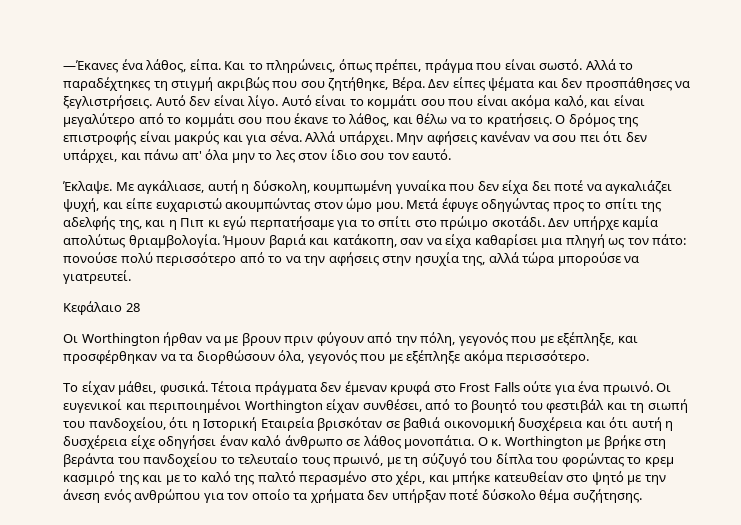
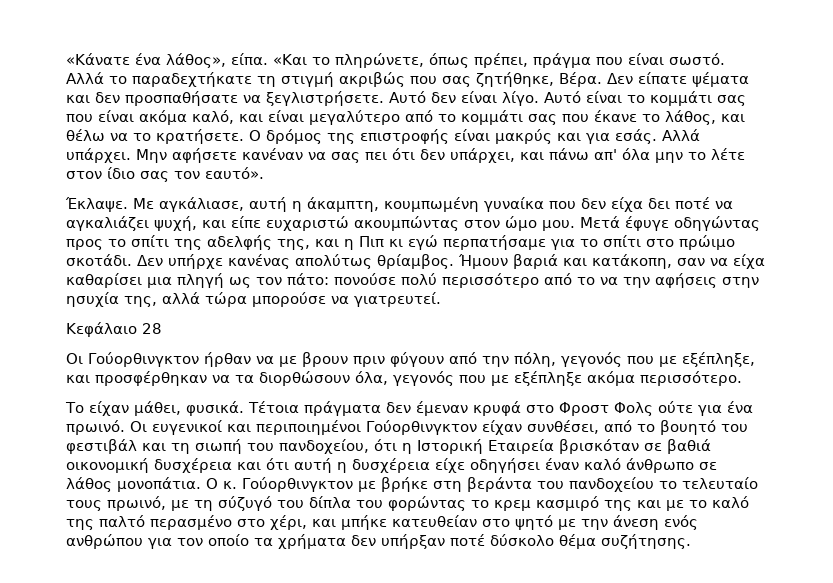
[63,59,336,73] —Έκανες ένα λάθος, είπα. Και το πληρώνεις, -> [66,53,424,68] «Κάνατε ένα λάθος», είπα. «Και το πληρώνετε,
[63,77,150,91] παραδέχτηκες -> [132,72,252,87] παραδεχτήκατε
[300,81,325,88] σου -> [442,76,471,87] σας
[452,77,485,91] είπες -> [638,72,687,84] είπατε
[585,77,691,91] [63,95,152,109] προσπάθησες να ξεγλιστρήσεις. -> [125,91,384,106] προσπαθήσατε να ξεγλιστρήσετε.
[420,99,445,106] σου -> [717,95,746,106] σας
[238,117,263,124] σου -> [528,114,557,125] σας
[486,113,552,127] κρατήσεις. -> [156,129,244,144] κρατήσετε.
[269,131,302,142] σένα. -> [615,129,657,144] εσάς.
[426,131,477,145] αφήσεις -> [172,148,237,163] αφήσετε
[552,135,577,142] σου -> [331,152,360,163] σας
[274,150,295,163] λες -> [711,148,745,160] λέτε
[360,149,452,160] σου τον εαυτό. -> [140,167,264,182] σας τον εαυτό».
[252,180,310,194] δύσκολη, -> [307,197,379,212] άκαμπτη,
[622,216,659,230] [63,234,220,248] καμία απολύτως θριαμβολογία. -> [228,254,454,269] κανένας απολύτως θρίαμβος.
[81,333,160,346] Worthington -> [88,352,199,367] Γούορθινγκτον
[459,382,520,392] Frost Falls -> [559,402,653,416] Φροστ Φολς
[244,400,323,413] Worthington -> [366,420,477,435] Γούορθινγκτον
[504,436,583,449] Worthington -> [242,477,353,492] Γούορθινγκτον

